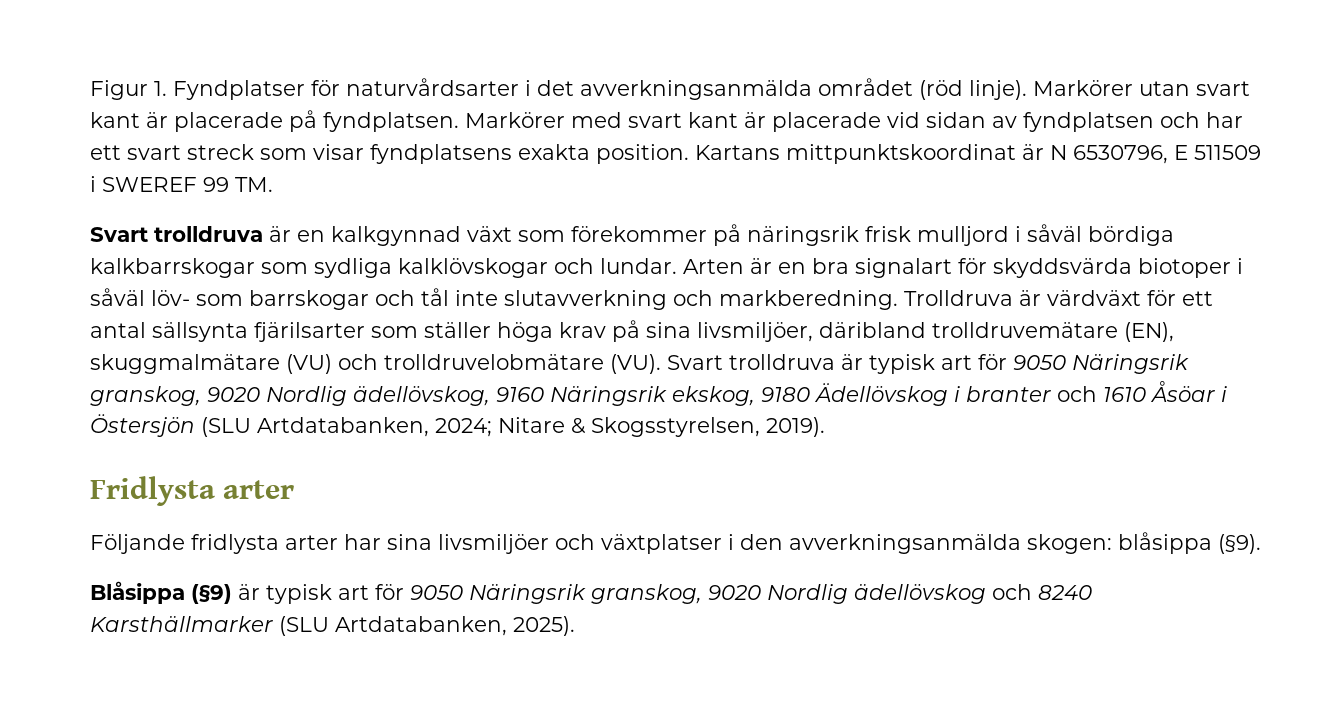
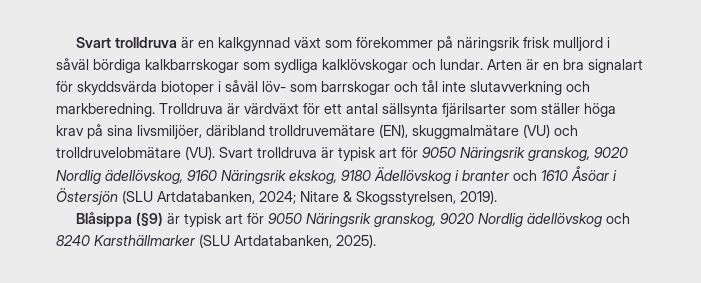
[90,78,1250,100] [90,110,1243,132] [90,144,1261,164] [90,176,273,192] Figur 1. Fyndplatser för naturvårdsarter i det avverkningsanmälda området (röd linje). Markörer utan svart kant är placerade på fyndplatsen. Markörer med svart kant är placerade vid sidan av fyndplatsen och har ett svart streck som visar fyndplatsens exakta position. Kartans mittpunktskoordinat är N 6530796, E 511509 i SWEREF 99 TM. // -> (75, 42) none
[90,476,295,506] [90,532,1261,554] // Fridlysta arter // Följande fridlysta arter har sina livsmiljöer och växtplatser i den avverkningsanmälda skogen: blåsippa (§9). -> (497, 197) none

